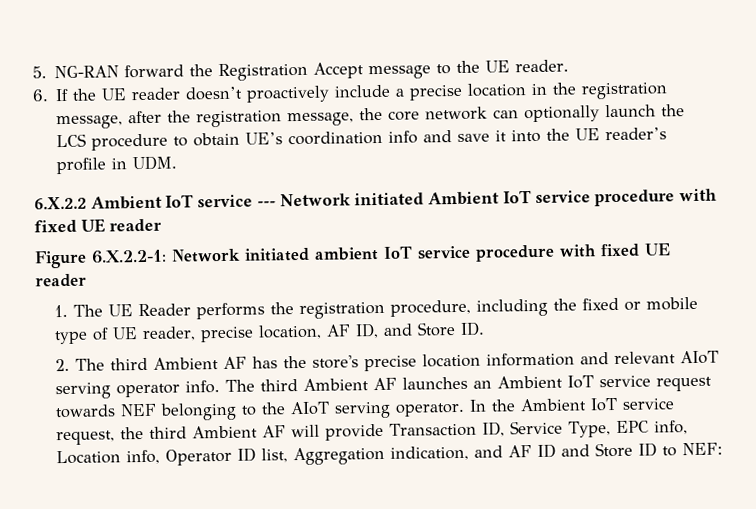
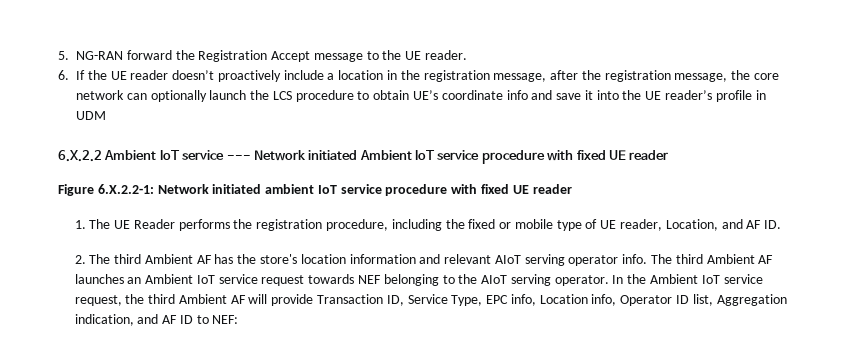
[409,84,464,101] precise -> (335, 76) none
[288,130,384,146] coordination -> [441,90,503,100] coordinate
[132,155,178,171] UDM. -> [76,111,106,120] UDM
[199,322,456,343] precise location, AF ID, and Store -> [665,219,762,231] Location, and AF
[363,355,417,372] precise -> (297, 259) none
[560,442,657,458] and Store ID -> (193, 319) none

